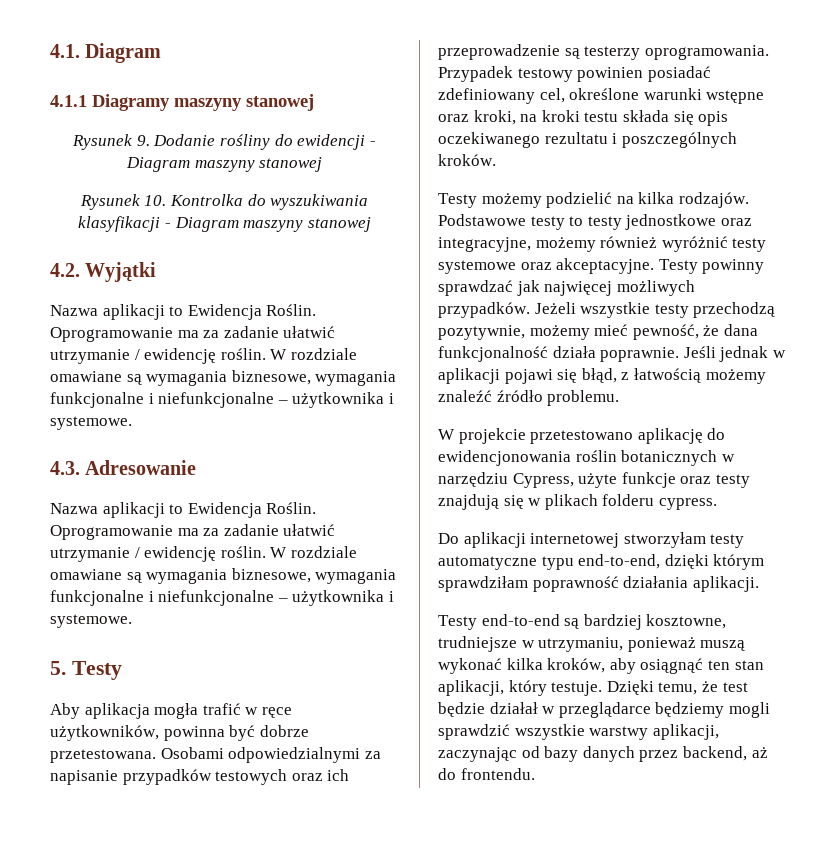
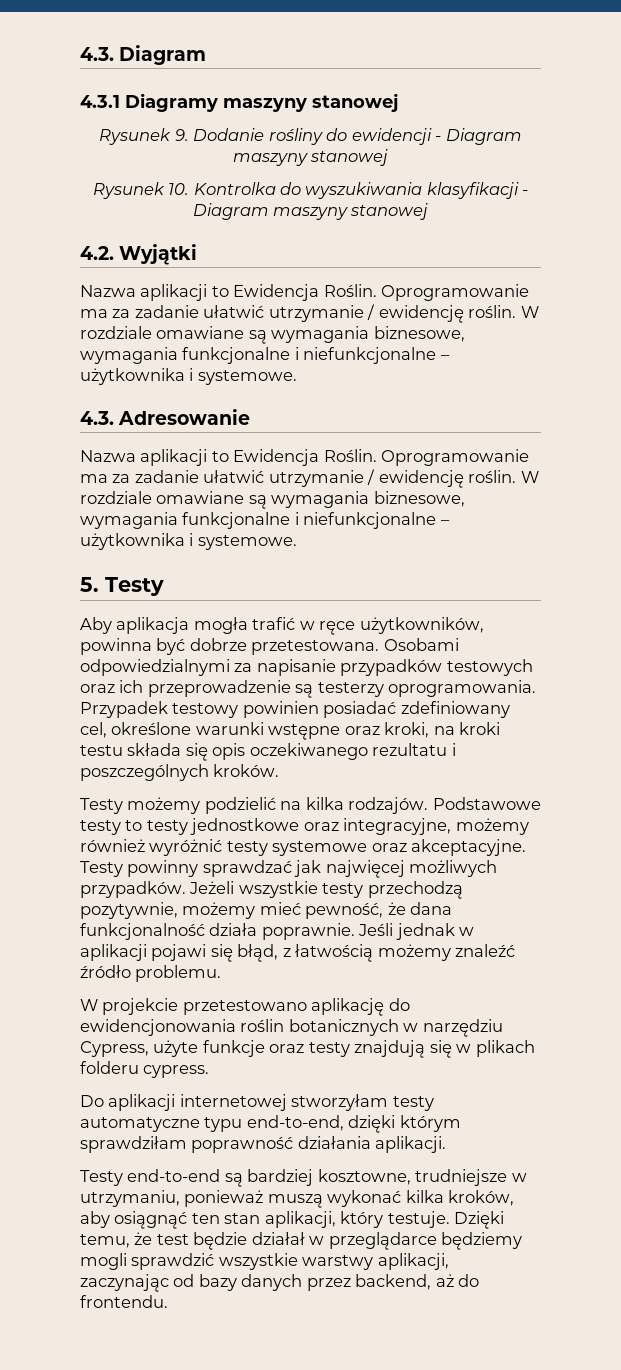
[50,44,80,58] 4.1. -> [80,47,114,61] 4.3.
[50,95,87,107] 4.1.1 -> [80,95,120,108] 4.3.1

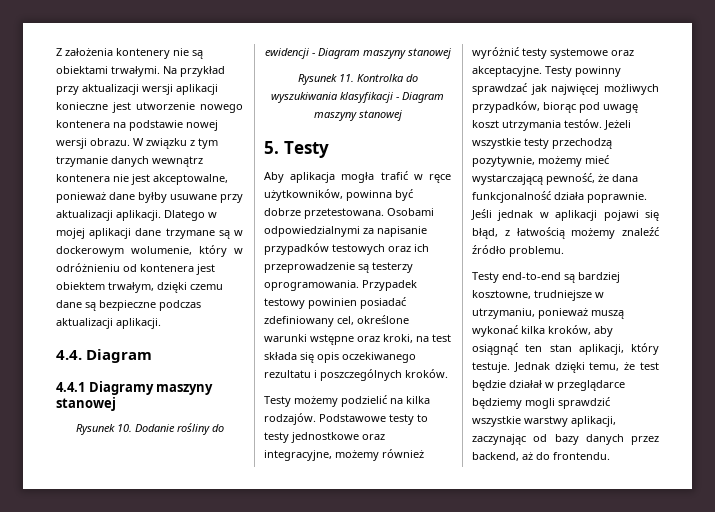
[80,47,114,61] 4.3. -> [56,48,203,59] [56,66,225,77] [56,84,218,95] [56,102,243,113] [56,120,218,131] [56,138,218,149] [56,156,203,167] [56,174,228,185] [56,192,243,203] [56,210,217,221] [56,228,243,239] [56,245,243,257] [56,263,215,275] [56,282,223,293] [56,300,201,311] [56,318,161,329] [56,350,82,360] Z założenia kontenery nie są obiektami trwałymi. Na przykład przy aktualizacji wersji aplikacji konieczne jest utworzenie nowego kontenera na podstawie nowej wersji obrazu. W związku z tym trzymanie danych wewnątrz kontenera nie jest akceptowalne, ponieważ dane byłby usuwane przy aktualizacji aplikacji. Dlatego w mojej aplikacji dane trzymane są w dockerowym wolumenie, który w odróżnieniu od kontenera jest obiektem trwałym, dzięki czemu dane są bezpieczne podczas aktualizacji aplikacji. // 4.4.
[80,95,120,108] 4.3.1 -> [56,382,85,392] 4.4.1
[174,129,189,141] 9. -> [116,424,132,432] 10.
[168,183,190,195] 10. -> [338,74,354,82] 11.
[80,244,198,265] [80,284,530,301] [80,304,539,323] [80,326,465,344] [80,347,450,364] [80,368,297,385] [80,409,251,425] [80,449,530,466] [80,469,539,488] [80,491,465,509] [80,512,450,529] [80,533,297,550] // 4.2. Wyjątki // Nazwa aplikacji to Ewidencja Roślin. Oprogramowanie ma za zadanie ułatwić utrzymanie / ewidencję roślin. W rozdziale omawiane są wymagania biznesowe, wymagania funkcjonalne i niefunkcjonalne – użytkownika i systemowe. // 4.3. Adresowanie // Nazwa aplikacji to Ewidencja Roślin. Oprogramowanie ma za zadanie ułatwić utrzymanie / ewidencję roślin. W rozdziale omawiane są wymagania biznesowe, wymagania funkcjonalne i niefunkcjonalne – użytkownika i systemowe. -> (402, 115) none
[459,722,501,735] [80,745,123,756] kroki testu -> [432,334,451,342] test
[80,881,186,898] przypadków. -> [472,101,638,113] [472,119,602,131] przypadków, biorąc pod uwagę koszt utrzymania testów.
(301, 908) none -> [472,174,543,185] wystarczającą
[80,998,410,1016] [80,1019,503,1037] [80,1040,535,1058] [80,1061,210,1078] [80,1094,434,1111] [80,1115,461,1133] [80,1136,447,1153] // W projekcie przetestowano aplikację do ewidencjonowania roślin botanicznych w narzędziu Cypress, użyte funkcje oraz testy znajdują się w plikach folderu cypress. // Do aplikacji internetowej stworzyłam testy automatyczne typu end-to-end, dzięki którym sprawdziłam poprawność działania aplikacji. -> (564, 251) none
[454,1211,505,1229] Dzięki -> [513,362,585,373] Jednak dzięki

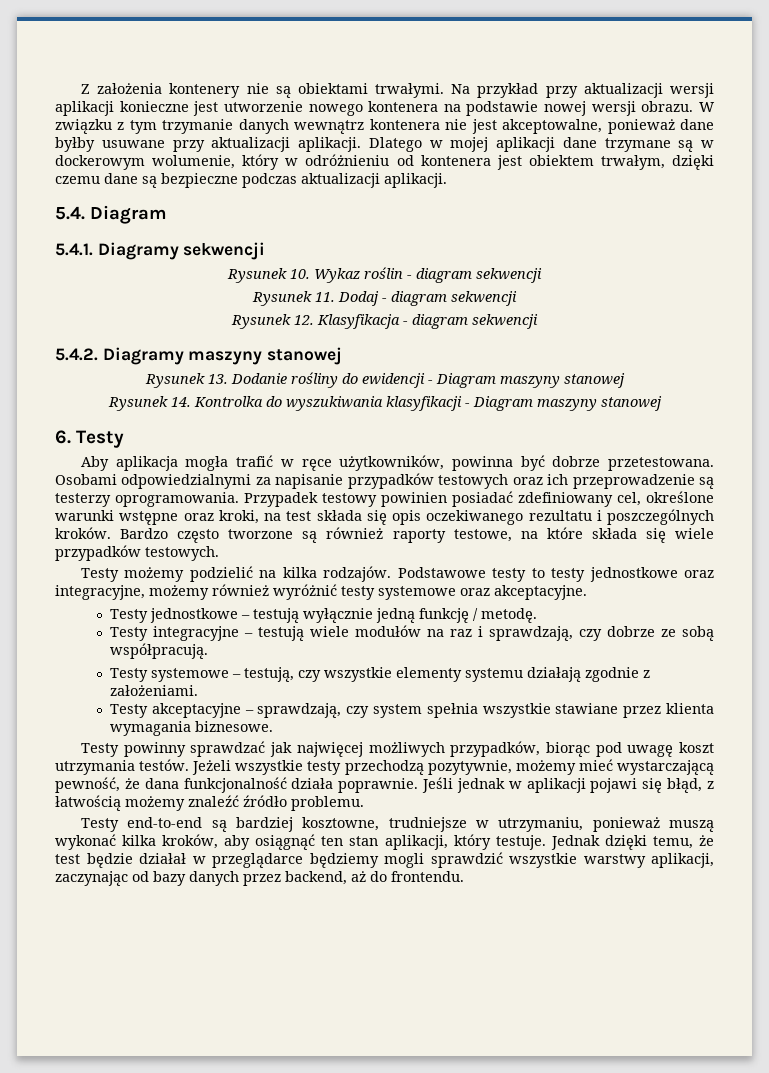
[56,350,82,360] 4.4. -> [55,206,85,220] 5.4.
[56,382,85,392] 4.4.1 -> [55,242,266,260] [227,267,542,283] [252,291,517,306] [231,314,538,329] [55,348,98,361] 5.4.1. Diagramy sekwencji // Rysunek 10. Wykaz roślin - diagram sekwencji // Rysunek 11. Dodaj - diagram sekwencji // Rysunek 12. Klasyfikacja - diagram sekwencji // 5.4.2.
[116,424,132,432] 10. -> [207,374,228,384] 13.
[338,74,354,82] 11. -> [170,397,191,407] 14.
[264,141,279,154] 5. -> [55,430,71,444] 6.
(448, 373) none -> [120,527,715,543] [55,545,219,561] Bardzo często tworzone są również raporty testowe, na które składa się wiele przypadków testowych.
(542, 71) none -> [109,608,537,623] [109,625,714,641] [109,643,208,659] [109,667,650,682] [109,685,198,696] [109,703,714,718] [109,721,273,736] // Testy jednostkowe – testują wyłącznie jedną funkcję / metodę. // Testy integracyjne – testują wiele modułów na raz i sprawdzają, czy dobrze ze sobą współpracują. // Testy systemowe – testują, czy wszystkie elementy systemu działają zgodnie z założeniami. // Testy akceptacyjne – sprawdzają, czy system spełnia wszystkie stawiane przez klienta wymagania biznesowe. //

